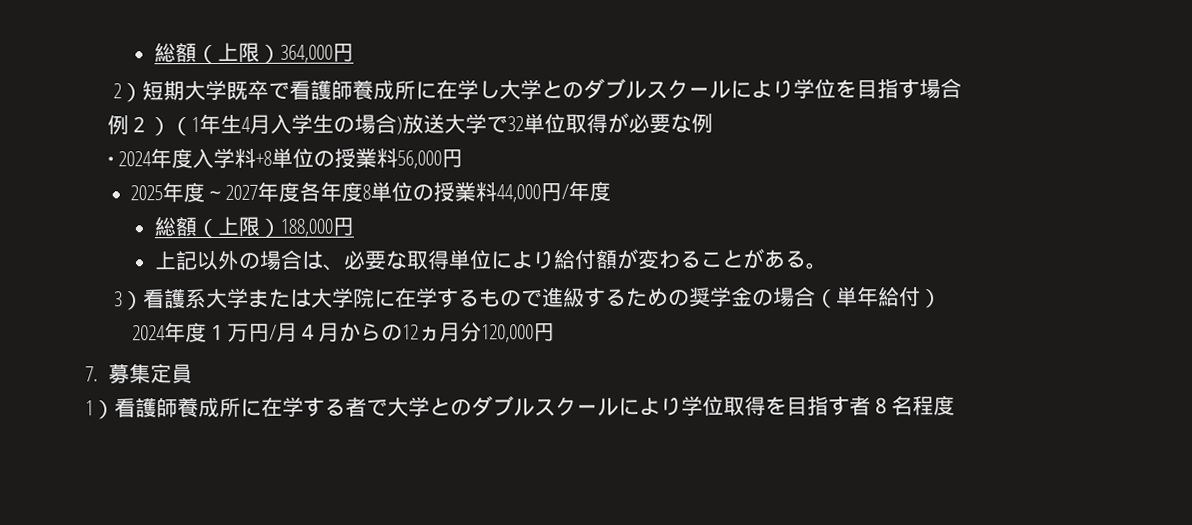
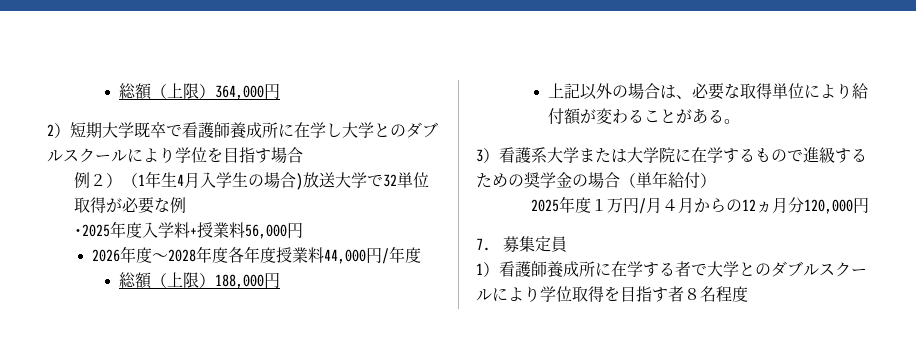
[118,151,153,167] 2024 -> [82,224,111,237] 2025
[255,147,336,168] +8単位の -> [190,228,198,236] +
[130,181,435,203] 2025年度～2027年度各年度8単位の -> [92,246,277,263] 2026年度～2028年度各年度
[131,325,166,341] 2024 -> [530,199,559,212] 2025

